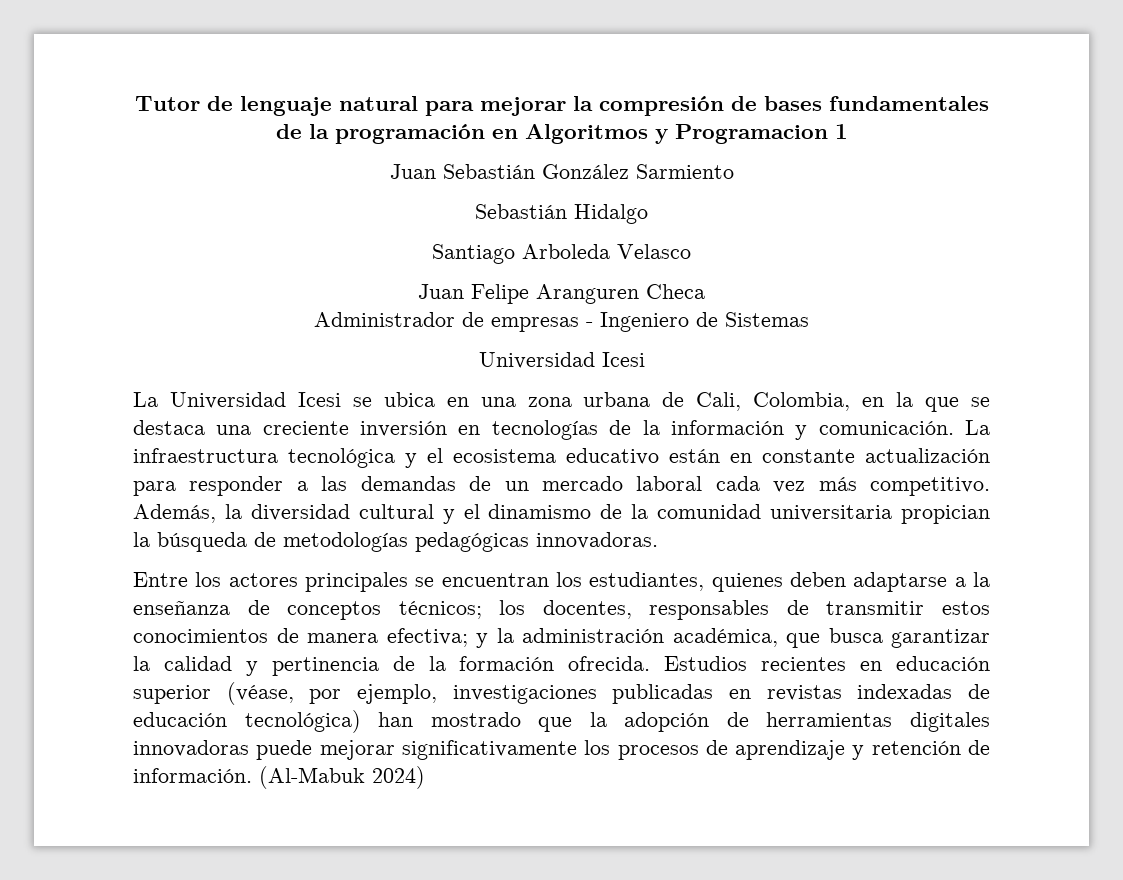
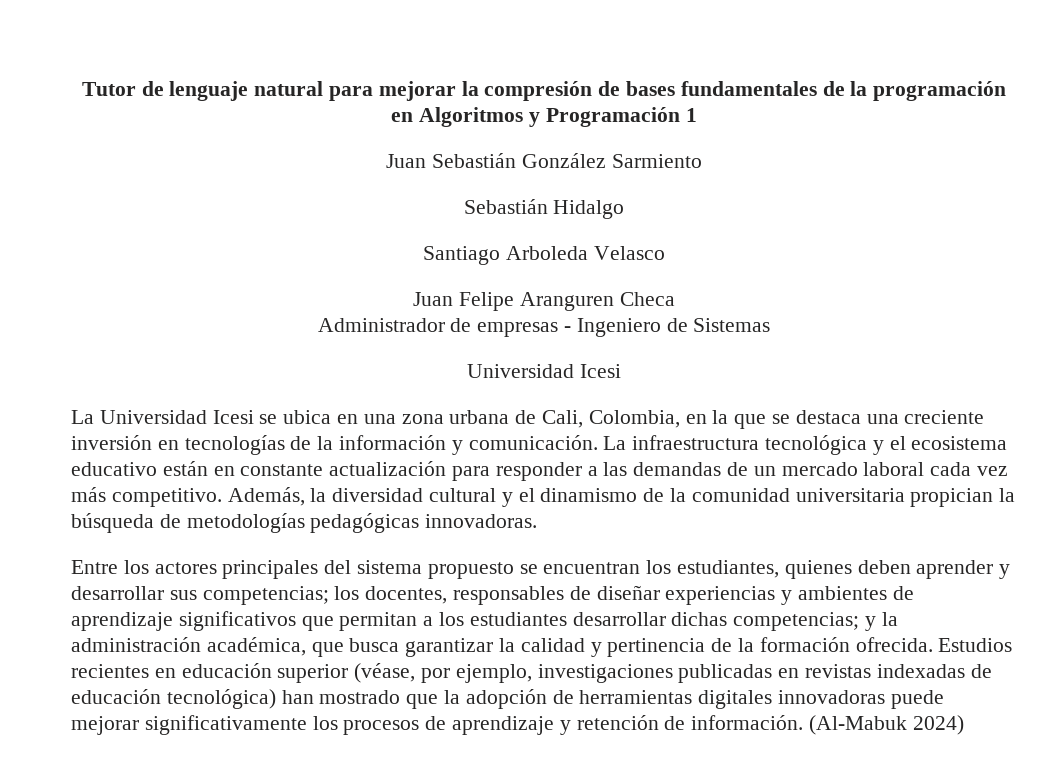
[674,124,828,144] Programacion -> [545,107,680,127] Programación
(408, 582) none -> [324,560,514,579] del sistema propuesto
[853,572,991,592] [133,600,990,620] [133,628,468,647] adaptarse a la enseñanza de conceptos técnicos; los docentes, responsables de transmitir estos conocimientos de manera efectiva; -> [916,560,1011,579] [71,585,914,605] [71,611,860,631] aprender y desarrollar sus competencias; los docentes, responsables de diseñar experiencias y ambientes de aprendizaje significativos que permitan a los estudiantes desarrollar dichas competencias;

